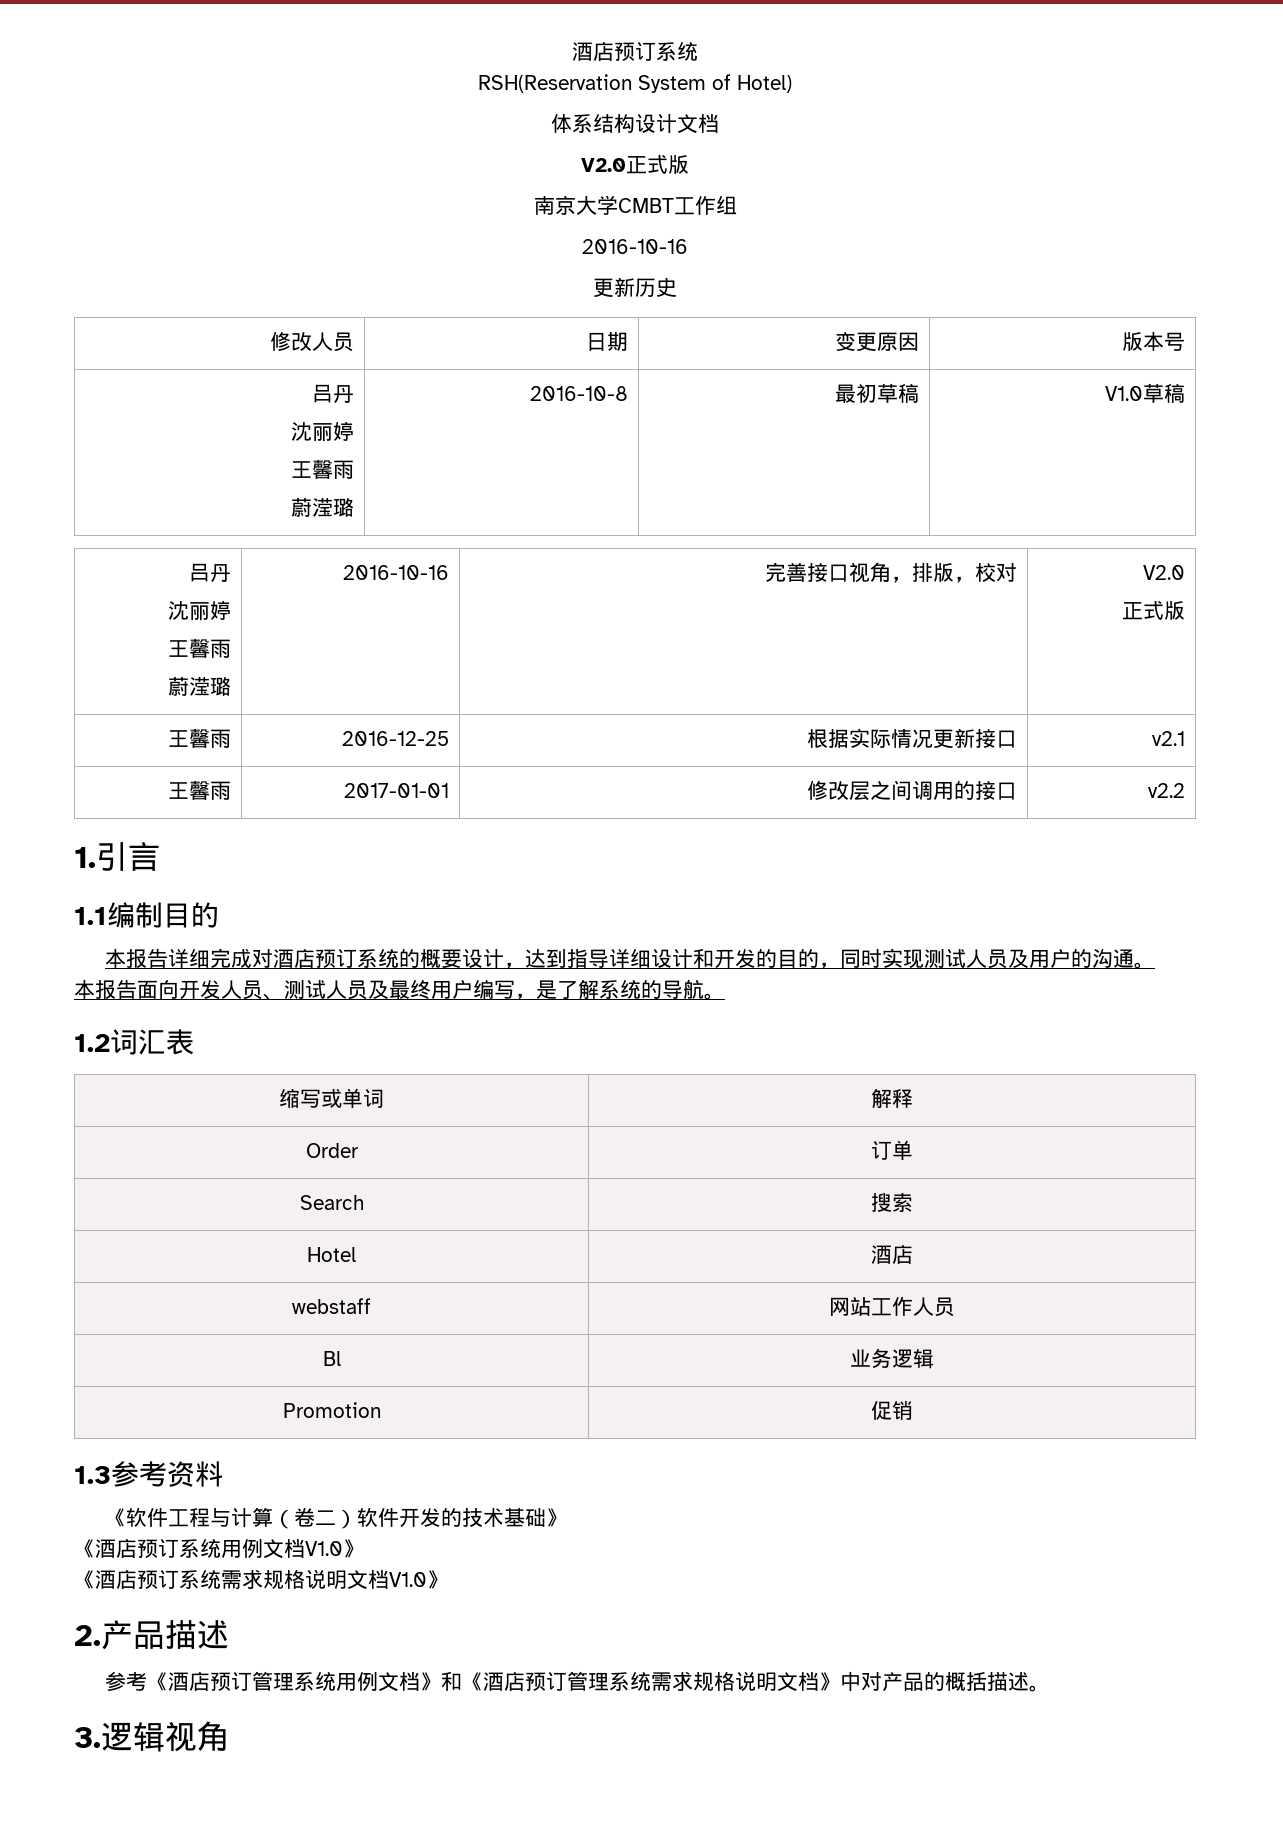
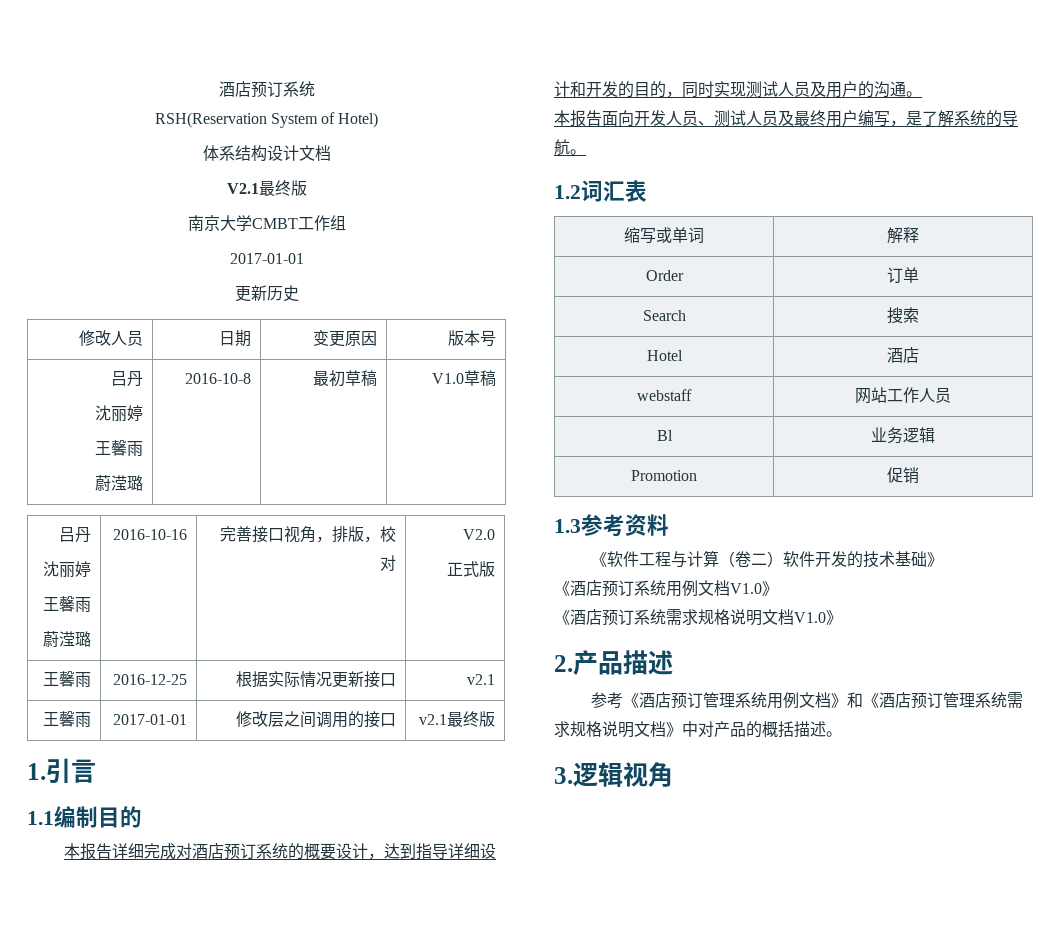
[581,155,668,174] V2.0正式 -> [226,180,291,196] V2.1最终
[582,239,688,254] 2016-10-16 -> [229,253,304,264] 2017-01-01
[1148,783,1186,798] v2.2 -> [418,711,495,727] v2.1最终版

